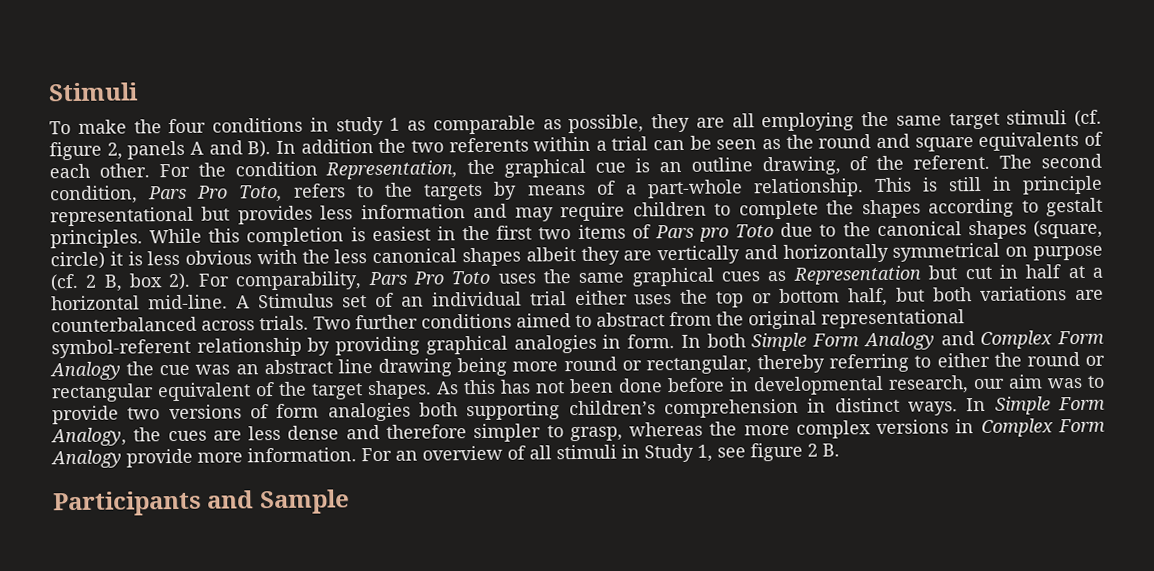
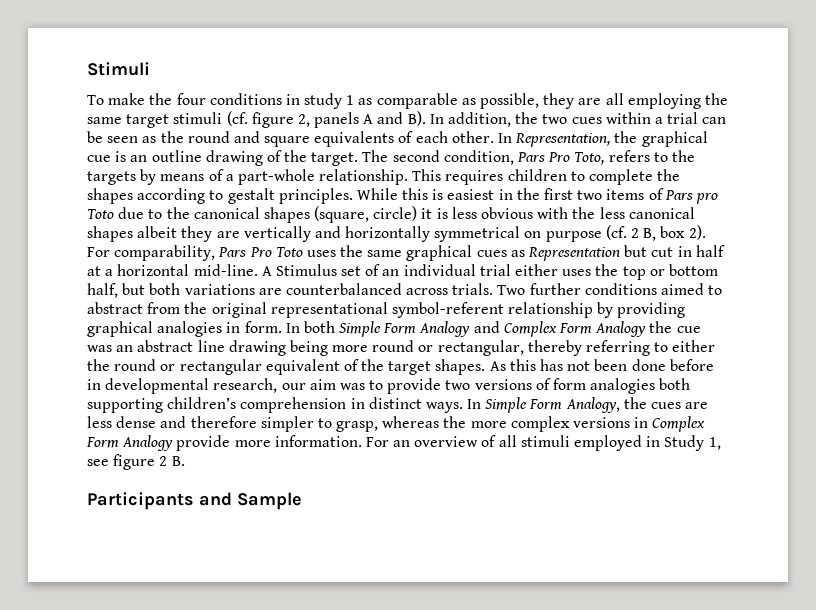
[300,139,374,154] addition -> [448,112,512,127] addition,
[448,137,529,153] referents -> [571,117,602,124] cues
[158,161,318,178] For the condition -> [498,133,513,143] In
[761,154,991,176] drawing, of the referent. -> [205,150,359,166] drawing of the target.
[921,175,1103,195] [50,202,626,227] is still in principle representational but provides less information and may require -> [445,170,504,185] requires
[246,227,345,247] completion -> (429, 194) none
(617, 452) none -> [574,435,643,451] employed

